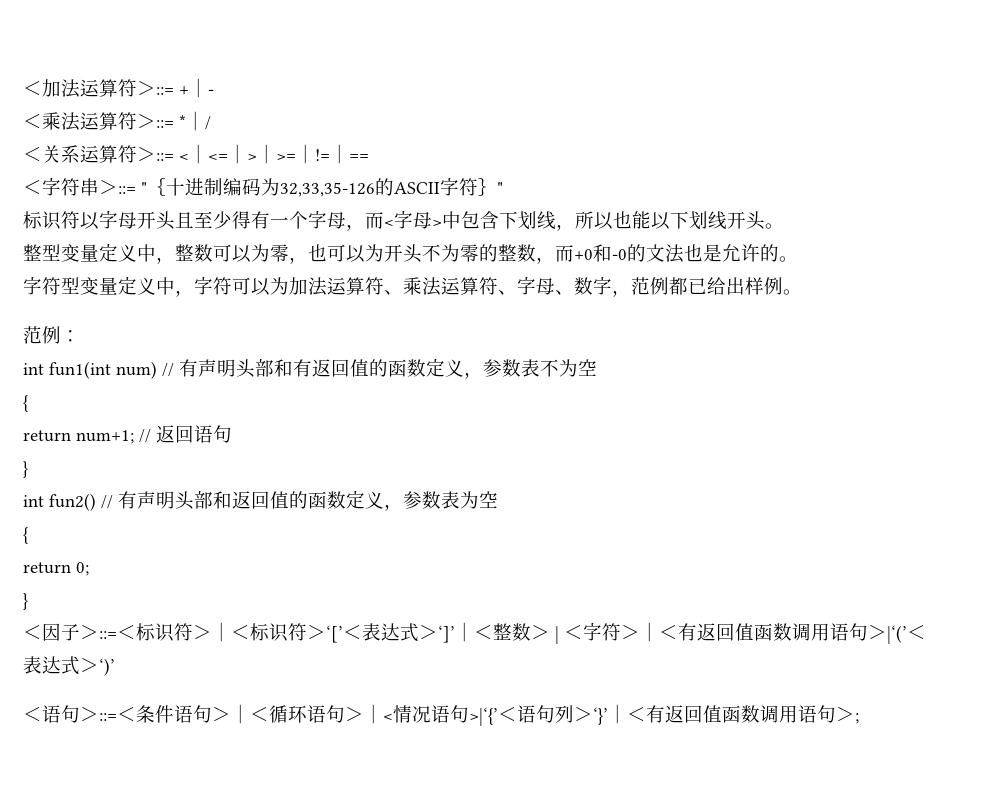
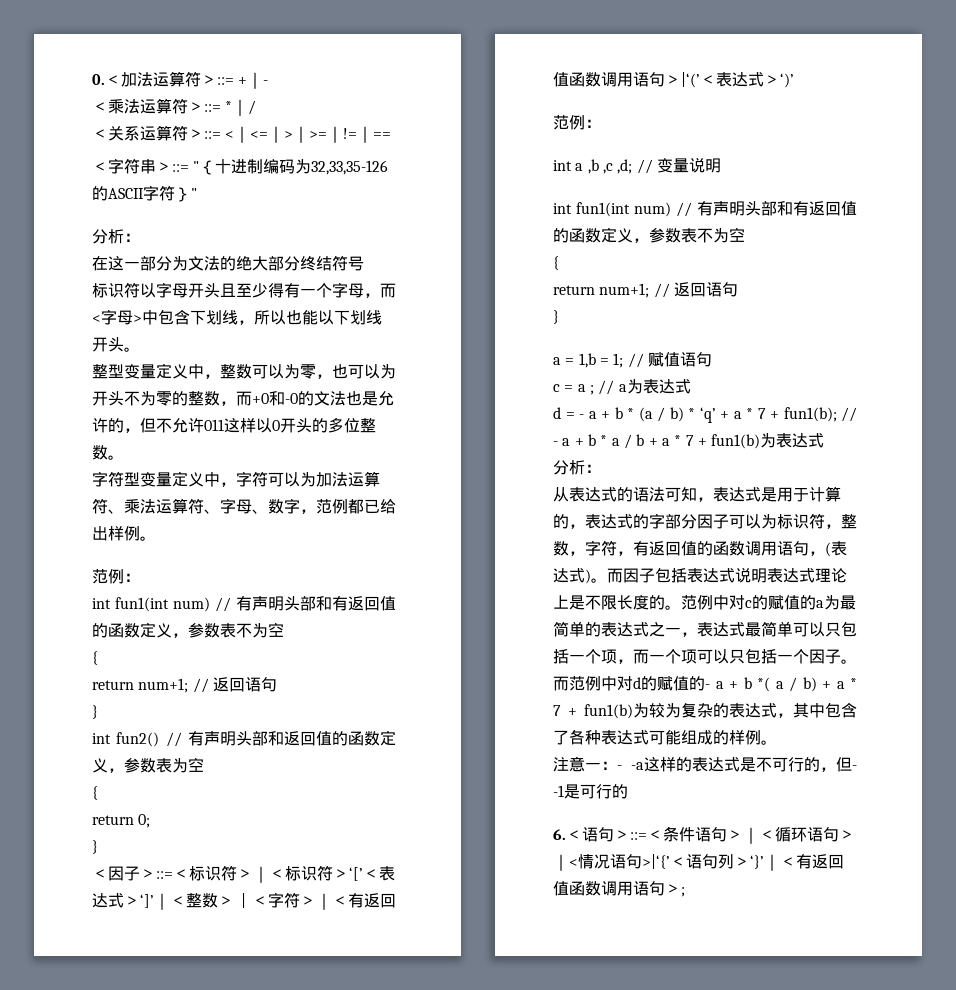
(23, 88) none -> [92,74,105,85] 0.
(503, 188) none -> [92,229,140,244] [92,255,364,271] // 分析： // 在这一部分为文法的绝大部分终结符号
(779, 253) none -> [124,417,376,433] [92,445,108,460] ，但不允许011这样以0开头的多位整数
(115, 667) none -> [553,115,601,130] [553,157,721,174] [553,201,857,217] [553,227,745,243] [553,256,559,270] [553,282,738,298] [553,310,559,324] [553,352,712,368] [553,379,691,395] [553,407,857,423] [553,433,825,449] [553,460,601,475] [553,486,841,502] [553,513,857,529] [553,540,847,557] [553,567,847,584] [553,595,856,610] [553,621,857,637] [553,648,857,664] [553,676,857,692] [553,702,857,719] [553,729,777,745] [553,756,857,772] [553,784,628,799] [553,829,566,840] 范例： // int a ,b ,c ,d; // 变量说明 // int fun1(int num) // 有声明头部和有返回值的函数定义，参数表不为空 // { // return num+1; // 返回语句 // } // a = 1,b = 1; // 赋值语句 // c = a ; // a为表达式 // d = - a + b * (a / b) * ‘q’ + a * 7 + fun1(b); // - a + b * a / b + a * 7 + fun1(b)为表达式 // 分析： // 从表达式的语法可知，表达式是用于计算的，表达式的字部分因子可以为标识符，整数，字符，有返回值的函数调用语句，(表达式)。而因子包括表达式说明表达式理论上是不限长度的。范例中对c的赋值的a为最简单的表达式之一，表达式最简单可以只包括一个项，而一个项可以只包括一个因子。而范例中对d的赋值的- a + b *( a / b) + a * 7 + fun1(b)为较为复杂的表达式，其中包含了各种表达式可能组成的样例。 // 注意一：- -a这样的表达式是不可行的，但- -1是可行的 // 6.

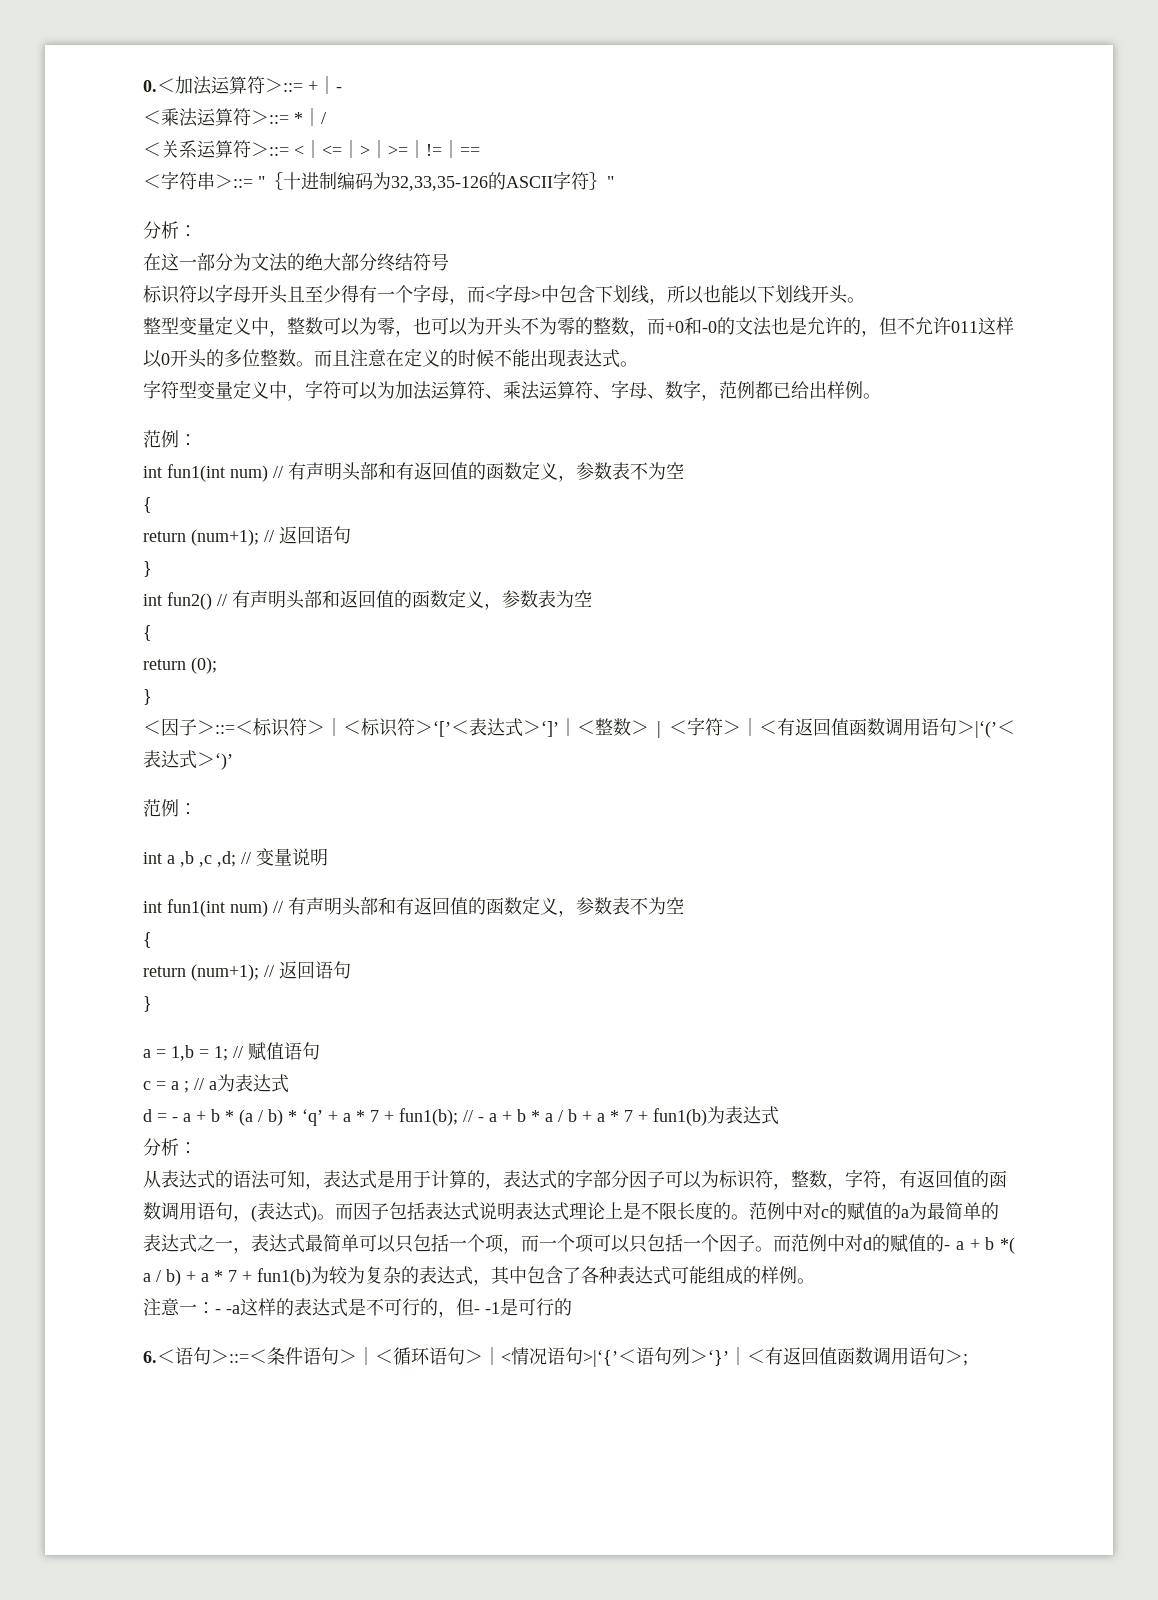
(124, 457) none -> [314,348,638,368] 而且注意在定义的时候不能出现表达式。
[138,678,189,693] num+1; -> [191,529,259,546] (num+1);
[138,814,151,828] 0; -> [191,657,217,674] (0);
[599,283,650,298] num+1; -> [191,964,259,981] (num+1);

